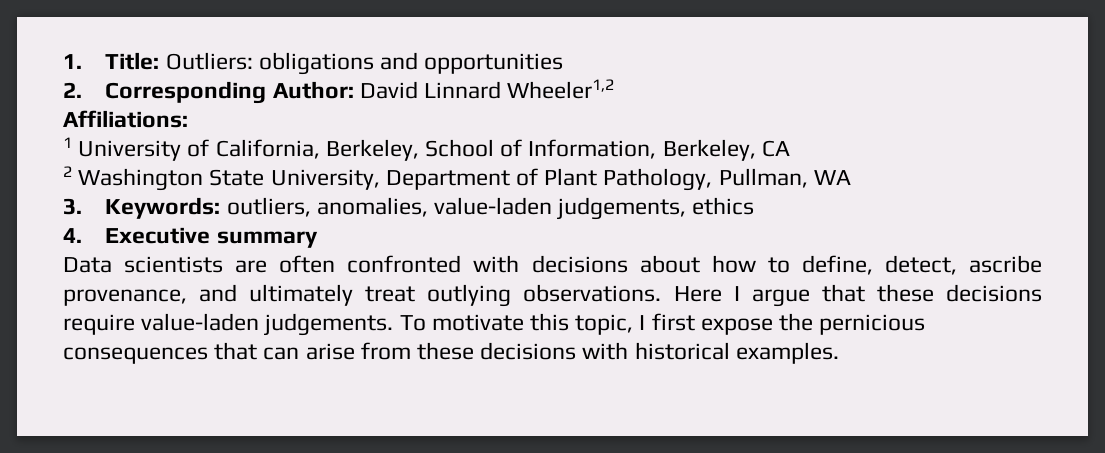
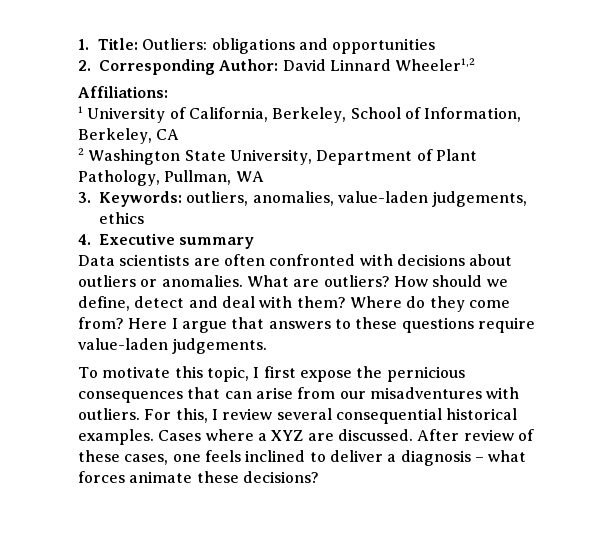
[711,255,1042,275] [63,284,1042,307] how to define, detect, ascribe provenance, and ultimately treat outlying observations. Here I argue that these decisions -> [78,275,508,287] [78,296,510,312] [78,317,474,333] outliers or anomalies. What are outliers? How should we define, detect and deal with them? Where do they come from? Here I argue that answers to these questions
(394, 324) none -> (268, 346) //
[417,342,839,364] these decisions with historical examples. -> [339,387,520,399] [78,408,518,424] [78,429,534,445] [78,450,527,466] [78,471,319,483] our misadventures with outliers. For this, I review several consequential historical examples. Cases where a XYZ are discussed. After review of these cases, one feels inclined to deliver a diagnosis – what forces animate these decisions?

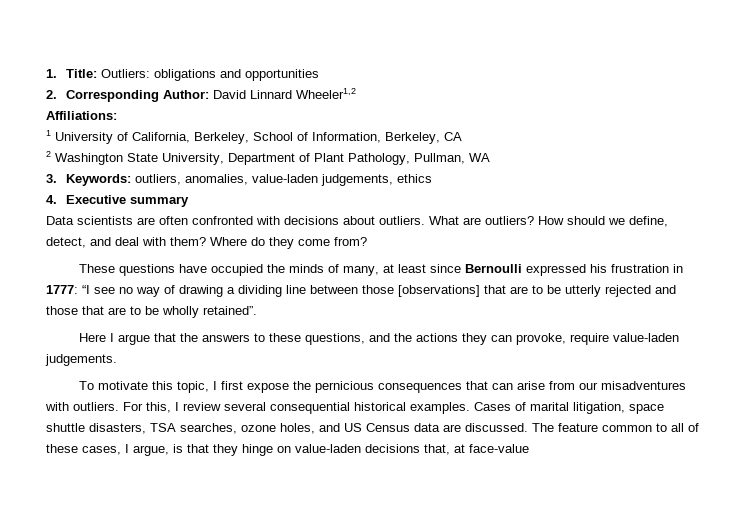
[78,275,243,287] outliers or anomalies. -> [379,216,425,225] outliers.
[134,296,185,308] detect -> [46,237,86,248] detect,
(124, 323) none -> [79,264,684,276] [46,285,676,297] [46,306,257,318] // These questions have occupied the minds of many, at least since Bernoulli expressed his frustration in 1777: “I see no way of drawing a dividing line between those [observations] that are to be utterly rejected and those that are to be wholly retained”. //
(265, 323) none -> [180,333,199,342] the
[401,317,474,333] questions -> [305,333,567,345] questions, and the actions they can provoke,
[205,429,534,441] [78,450,527,466] [78,471,319,483] where a XYZ are discussed. After review of these cases, one feels inclined to deliver a diagnosis – what forces animate these decisions? -> [515,402,664,414] [46,423,699,434] [46,444,529,456] of marital litigation, space shuttle disasters, TSA searches, ozone holes, and US Census data are discussed. The feature common to all of these cases, I argue, is that they hinge on value-laden decisions that, at face-value

